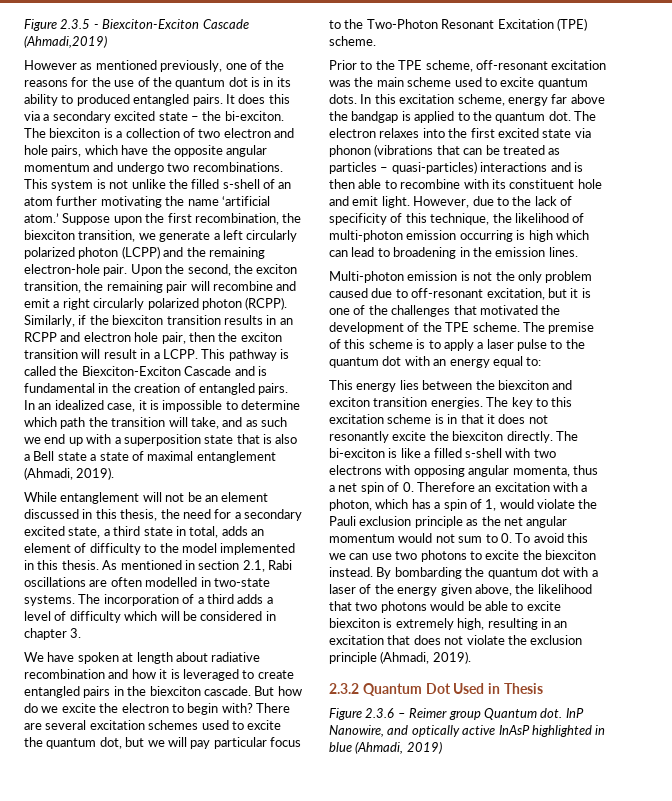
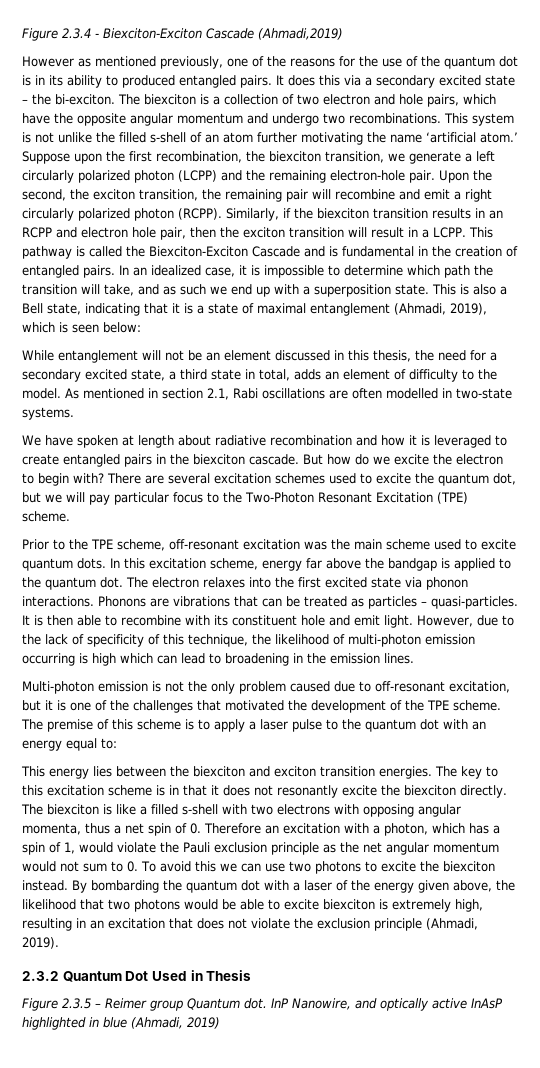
[24,19,91,31] Figure 2.3.5 -> [22,28,91,41] Figure 2.3.4
[204,434,260,444] state that -> [395,284,456,295] state. This
[57,452,87,461] state -> [47,303,193,316] state, indicating that it is
[76,467,115,480] 2019). -> [450,303,487,315] [22,322,141,333] 2019), which is seen below:
[181,543,296,555] [24,560,99,570] model implemented in this thesis. -> [22,388,61,399] model.
[78,594,273,606] [24,611,276,623] [24,628,82,640] The incorporation of a third adds a level of difficulty which will be considered in chapter 3. -> (74, 413) none
[374,144,434,157] (vibrations -> [22,596,230,607] interactions. Phonons are vibrations
[391,161,571,174] quasi-particles) interactions and -> [431,596,518,609] [22,615,30,625] quasi-particles. It
[329,448,385,458] bi-exciton -> [47,804,99,815] biexciton
[365,708,395,718] 2.3.6 -> [62,998,91,1009] 2.3.5

